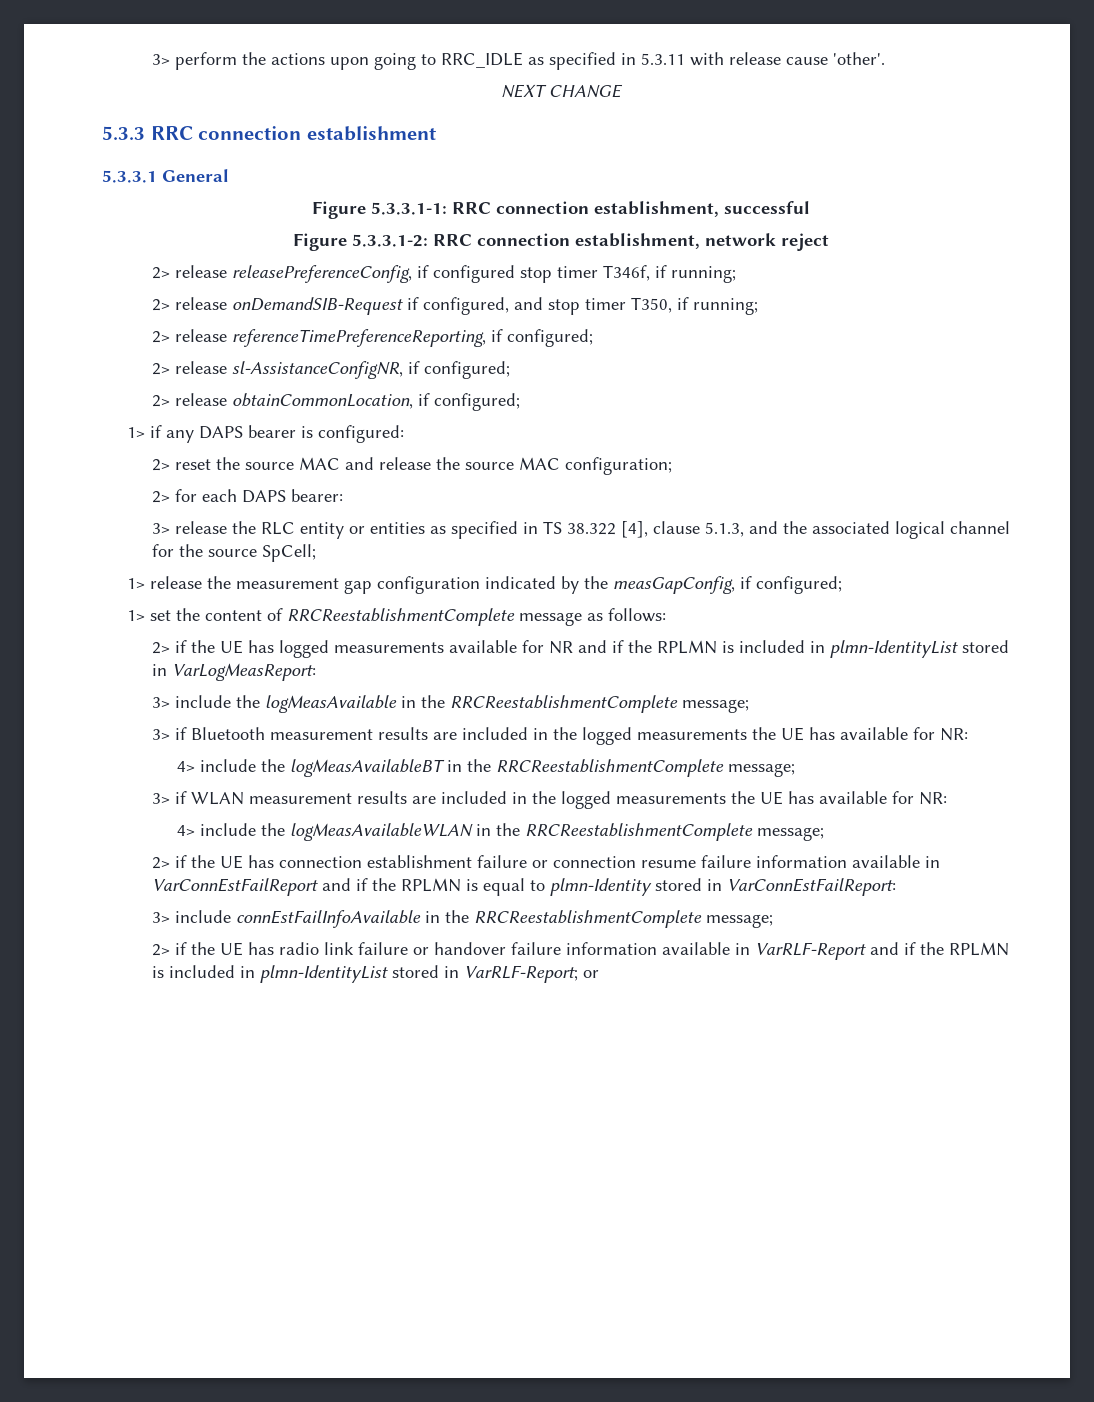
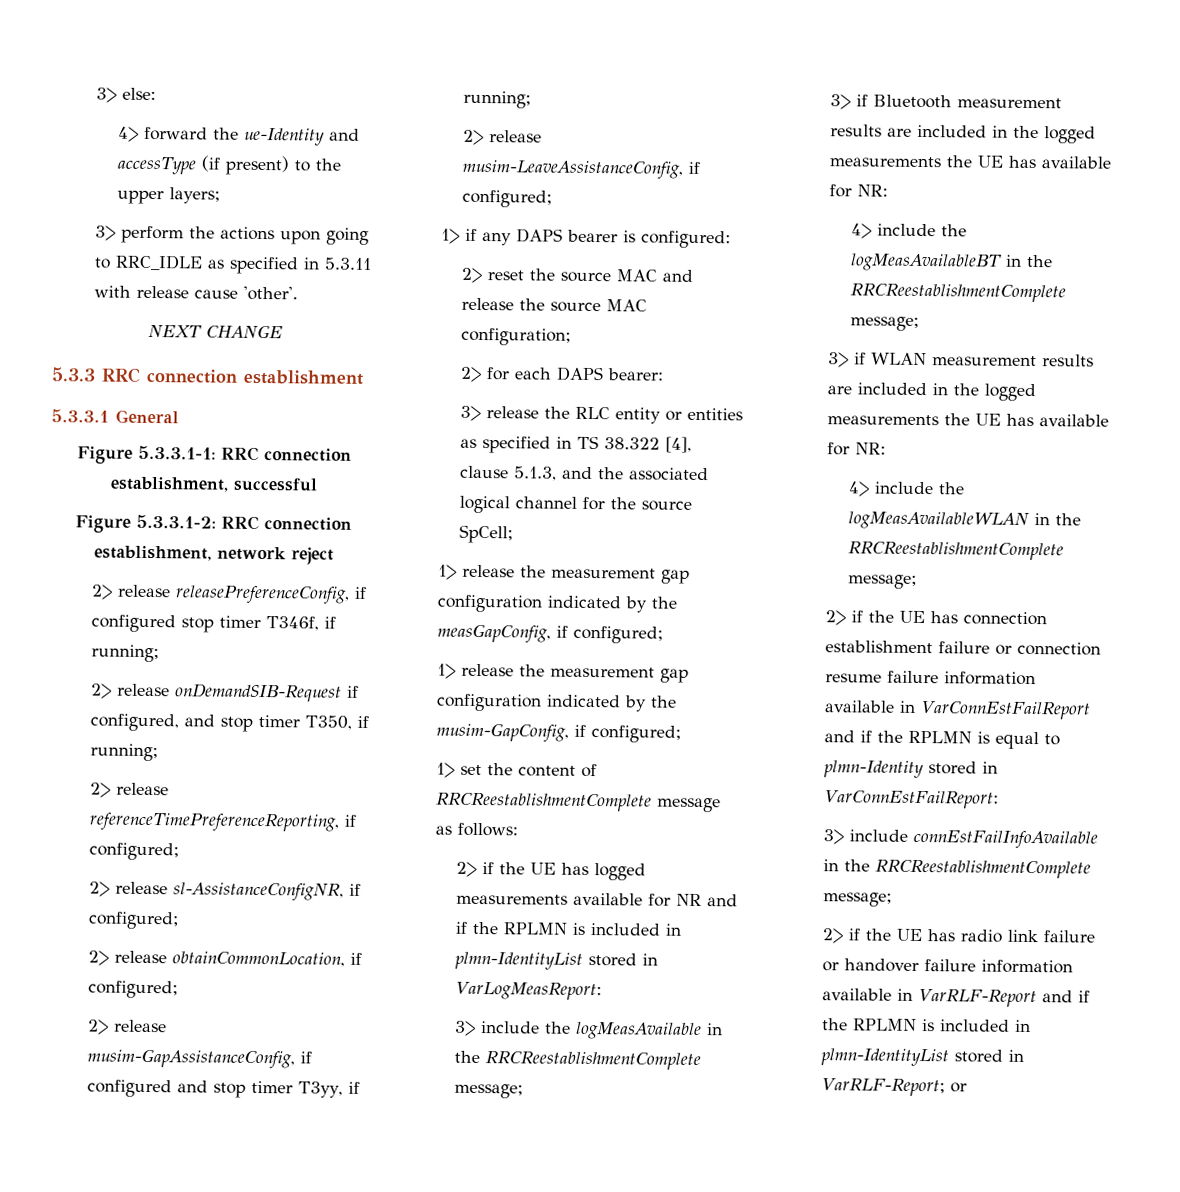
[151,54,170,65] 3> -> [96,87,157,103] [117,126,360,146] [116,155,341,176] [116,187,220,205] [95,225,117,241] 3> else: // 4> forward the ue-Identity and accessType (if present) to the upper layers; // 3>
(520, 402) none -> [88,1019,168,1035] [87,1048,313,1069] [87,1079,361,1098] [463,90,532,109] [463,129,543,146] [462,159,701,179] [462,189,553,208] // 2> release musim-GapAssistanceConfig, if configured and stop timer T3yy, if running; // 2> release musim-LeaveAssistanceConfig, if configured;
(842, 585) none -> [437,663,690,683] [436,693,678,712] [436,722,682,743] // 1> release the measurement gap configuration indicated by the musim-GapConfig, if configured;

